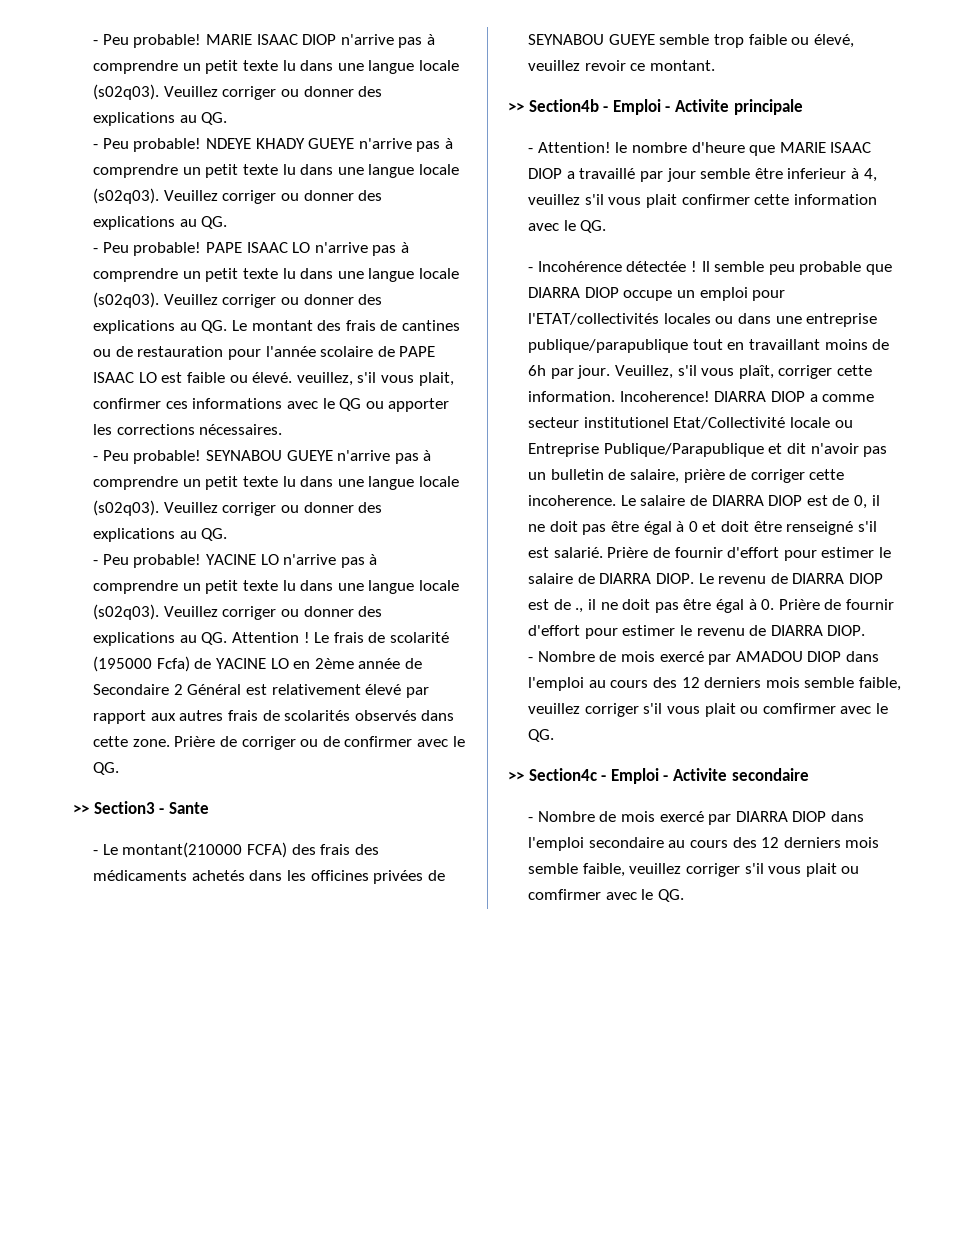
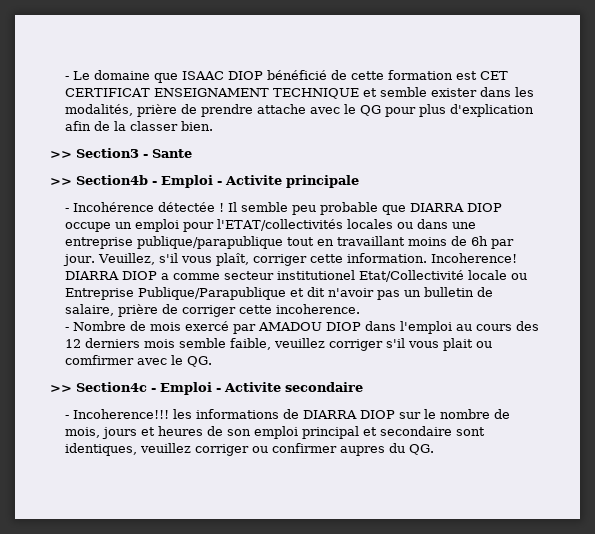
[93,34,435,48] [93,60,459,74] [93,84,383,100] [93,112,228,126] [93,138,453,152] [93,164,459,178] [93,188,383,204] [93,216,228,230] [93,242,409,256] [93,268,459,282] [93,292,383,308] [93,320,460,334] [93,346,436,360] [93,372,454,386] [93,398,450,412] [93,424,283,435] [93,450,432,464] [93,476,459,490] [93,500,383,516] [93,528,228,542] [93,554,378,568] [93,580,459,594] [93,604,383,620] [93,632,449,646] [93,656,422,672] [93,684,429,698] [93,710,455,724] [93,736,465,750] [93,762,120,775] [73,801,209,814] [93,842,379,858] [93,870,445,884] [528,34,854,48] [528,60,715,71] - Peu probable! MARIE ISAAC DIOP n'arrive pas à comprendre un petit texte lu dans une langue locale (s02q03). Veuillez corriger ou donner des explications au QG. // - Peu probable! NDEYE KHADY GUEYE n'arrive pas à comprendre un petit texte lu dans une langue locale (s02q03). Veuillez corriger ou donner des explications au QG. // - Peu probable! PAPE ISAAC LO n'arrive pas à comprendre un petit texte lu dans une langue locale (s02q03). Veuillez corriger ou donner des explications au QG. Le montant des frais de cantines ou de restauration pour l'année scolaire de PAPE ISAAC LO est faible ou élevé. veuillez, s'il vous plait, confirmer ces informations avec le QG ou apporter les corrections nécessaires. // - Peu probable! SEYNABOU GUEYE n'arrive pas à comprendre un petit texte lu dans une langue locale (s02q03). Veuillez corriger ou donner des explications au QG. // - Peu probable! YACINE LO n'arrive pas à comprendre un petit texte lu dans une langue locale (s02q03). Veuillez corriger ou donner des explications au QG. Attention ! Le frais de scolarité (195000 Fcfa) de YACINE LO en 2ème année de Secondaire 2 Général est relativement élevé par rapport aux autres frais de scolarités observés dans cette zone. Prière de corriger ou de confirmer avec le QG. // >> Section3 - Sante // - Le montant(210000 FCFA) des frais des médicaments achetés dans les officines privées de SEYNABOU GUEYE semble trop faible ou élevé, veuillez revoir ce montant. -> [65,70,509,83] [65,87,535,99] [65,104,535,117] [65,121,214,131] [50,148,192,158] - Le domaine que ISAAC DIOP bénéficié de cette formation est CET CERTIFICAT ENSEIGNAMENT TECHNIQUE et semble exister dans les modalités, prière de prendre attache avec le QG pour plus d'explication afin de la classer bien. // >> Section3 - Sante
[528,142,872,156] [528,168,877,182] [528,194,877,208] [528,220,607,233] // - Attention! le nombre d'heure que MARIE ISAAC DIOP a travaillé par jour semble être inferieur à 4, veuillez s'il vous plait confirmer cette information avec le QG. -> (359, 181) none
[620,495,880,509] [528,521,877,535] [528,547,891,561] [528,573,883,584] [528,599,894,613] [528,625,866,639] Le salaire de DIARRA DIOP est de 0, il ne doit pas être égal à 0 et doit être renseigné s'il est salarié. Prière de fournir d'effort pour estimer le salaire de DIARRA DIOP. Le revenu de DIARRA DIOP est de ., il ne doit pas être égal à 0. Prière de fournir d'effort pour estimer le revenu de DIARRA DIOP. -> (361, 309) none
[537,811,864,825] [528,837,880,851] [528,863,860,877] [528,889,654,900] Nombre de mois exercé par DIARRA DIOP dans l'emploi secondaire au cours des 12 derniers mois semble faible, veuillez corriger s'il vous plait ou comfirmer avec le -> [73,409,511,419] [65,426,486,439] [65,443,406,456] Incoherence!!! les informations de DIARRA DIOP sur le nombre de mois, jours et heures de son emploi principal et secondaire sont identiques, veuillez corriger ou confirmer aupres du

